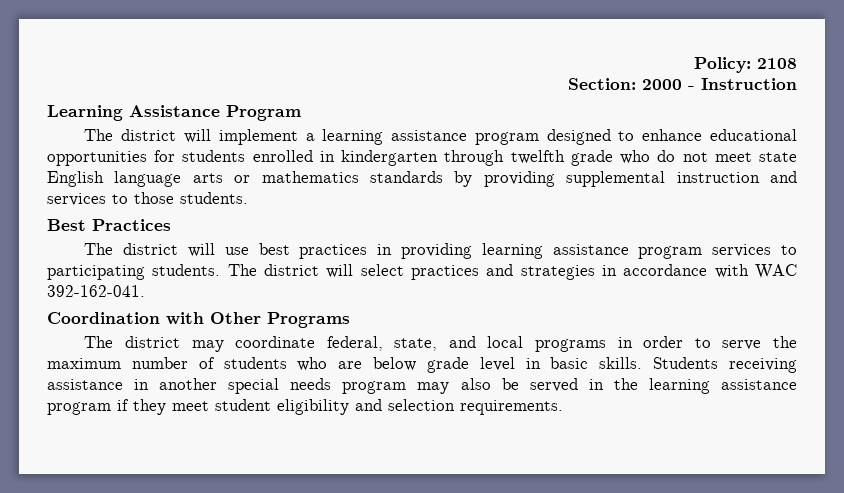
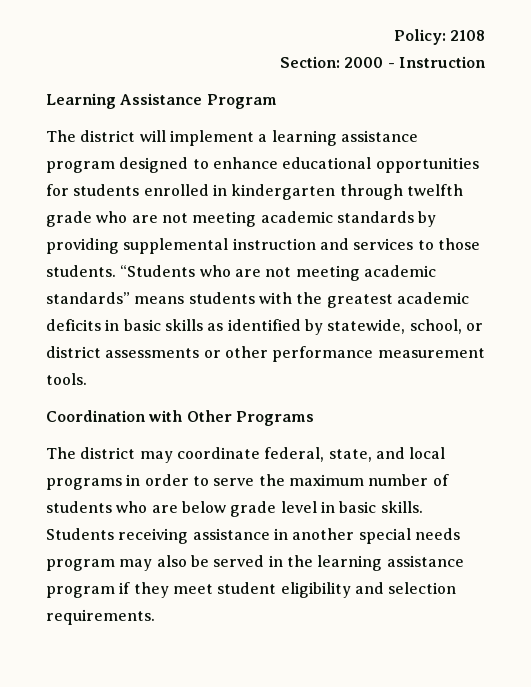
[657,150,798,162] [47,171,359,187] do not meet state English language arts or mathematics -> [131,211,333,227] are not meeting academic
[47,219,171,231] [84,243,797,259] [47,264,797,280] [47,285,145,297] // Best Practices // The district will use best practices in providing learning assistance program services to participating students. The district will select practices and strategies in accordance with WAC 392-162-041. -> [120,265,436,281] [46,292,469,308] [46,319,483,335] [46,346,485,362] [46,373,87,385] “Students who are not meeting academic standards” means students with the greatest academic deficits in basic skills as identified by statewide, school, or district assessments or other performance measurement tools.

